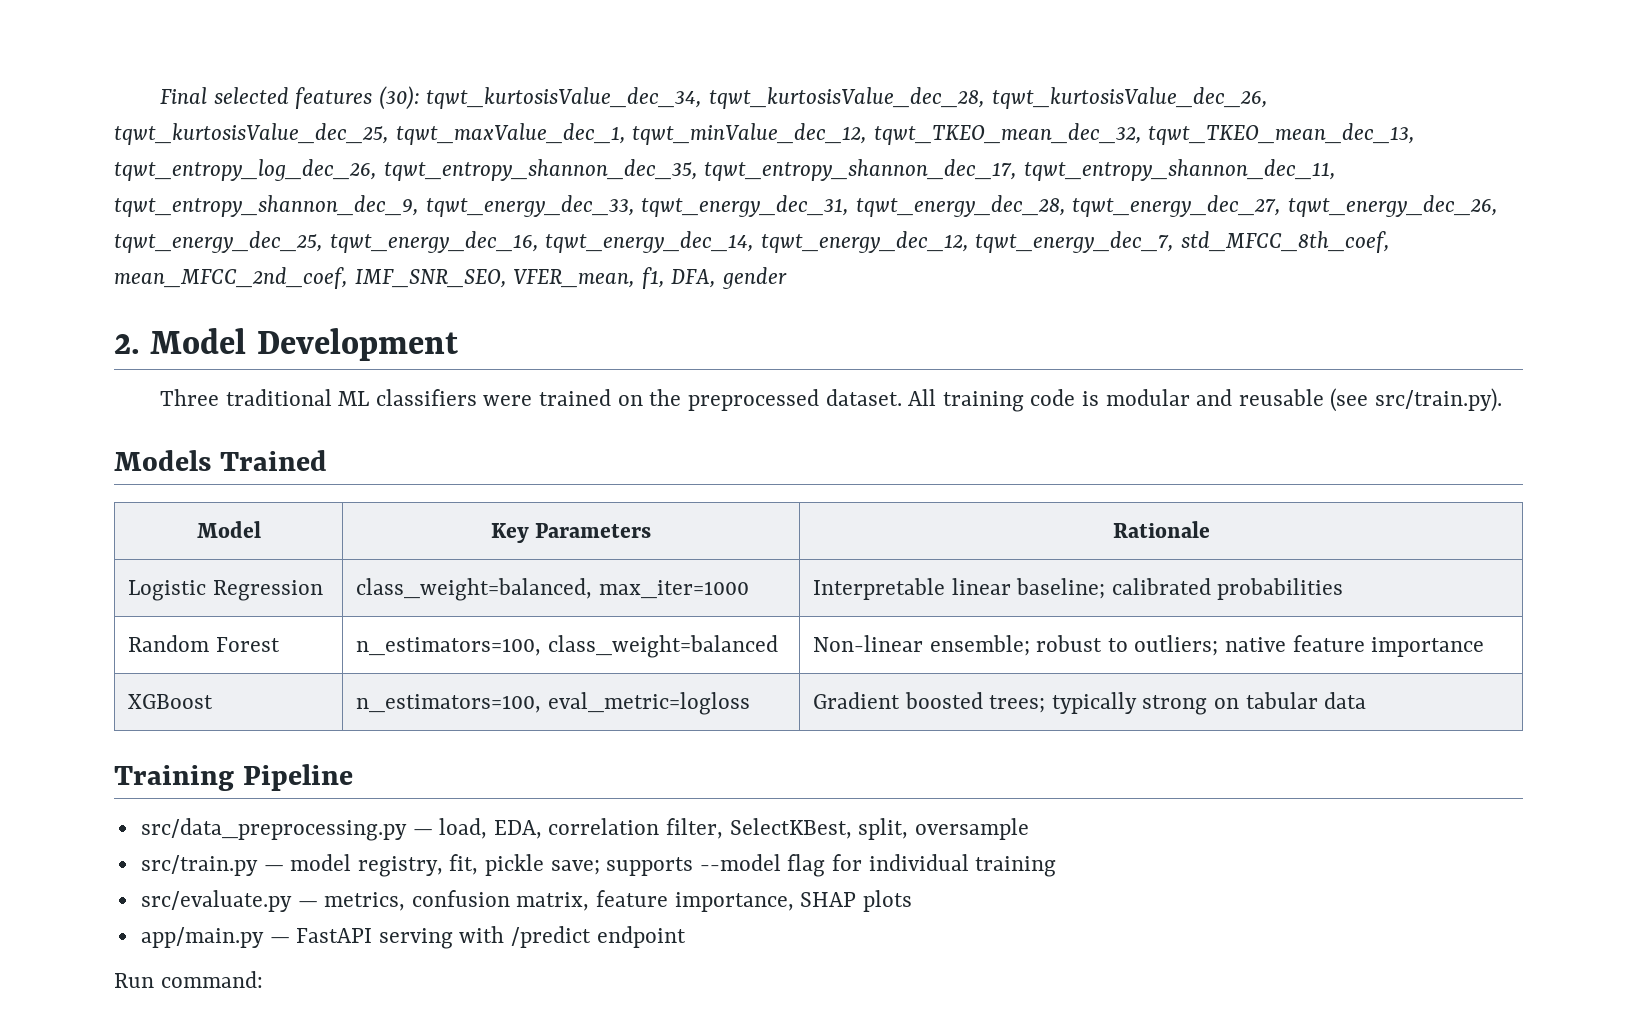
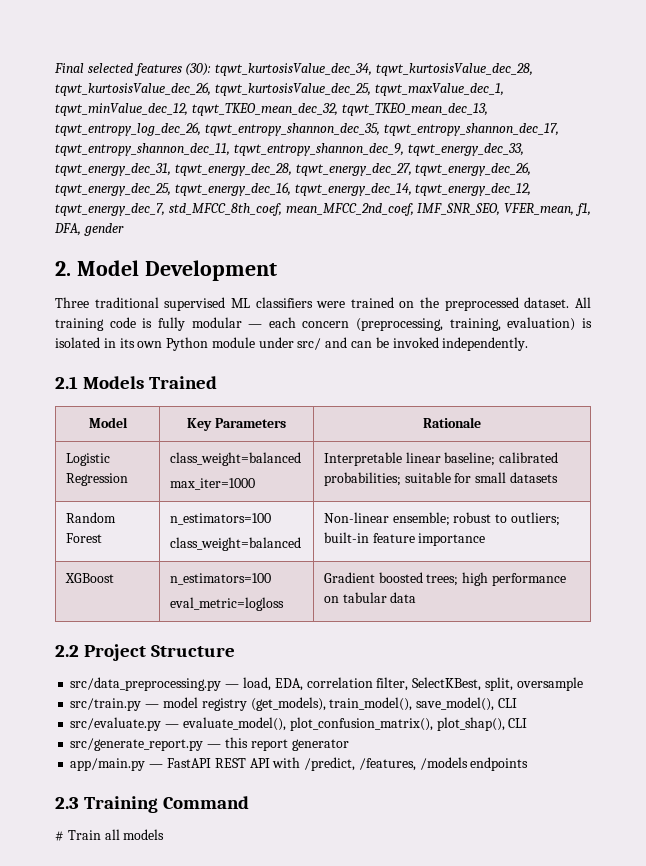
(332, 397) none -> [164,297,226,311] supervised
[1105,388,1503,412] modular and reusable (see src/train.py). // -> [157,317,592,331] [55,337,529,351] [55,376,78,389] fully modular — each concern (preprocessing, training, evaluation) is isolated in its own Python module under src/ and can be invoked independently. // 2.1
[355,578,592,601] class_weight=balanced, -> [169,452,301,466] class_weight=balanced //
[1217,578,1344,600] probabilities -> [323,472,558,486] probabilities; suitable for small datasets
[355,637,541,656] n_estimators=100, -> [169,513,271,525] n_estimators=100 //
[1225,637,1287,652] native -> [323,532,369,543] built-in
[355,694,541,713] n_estimators=100, -> [169,573,271,585] n_estimators=100 //
[1051,692,1208,715] typically strong -> [462,572,566,586] high performance
[114,764,353,791] Training Pipeline -> [55,644,236,661] 2.2 Project Structure
[357,854,1057,877] [140,890,912,912] [140,926,686,949] [114,971,263,988] registry, fit, pickle save; supports --model flag for individual training // src/evaluate.py — metrics, confusion matrix, feature importance, SHAP plots // app/main.py — FastAPI serving with /predict endpoint // Run command: -> [201,697,517,711] [70,717,528,731] [70,737,349,751] [70,757,529,771] [55,796,250,813] [55,829,165,841] registry (get_models), train_model(), save_model(), CLI // src/evaluate.py — evaluate_model(), plot_confusion_matrix(), plot_shap(), CLI // src/generate_report.py — this report generator // app/main.py — FastAPI REST API with /predict, /features, /models endpoints // 2.3 Training Command // # Train all models

